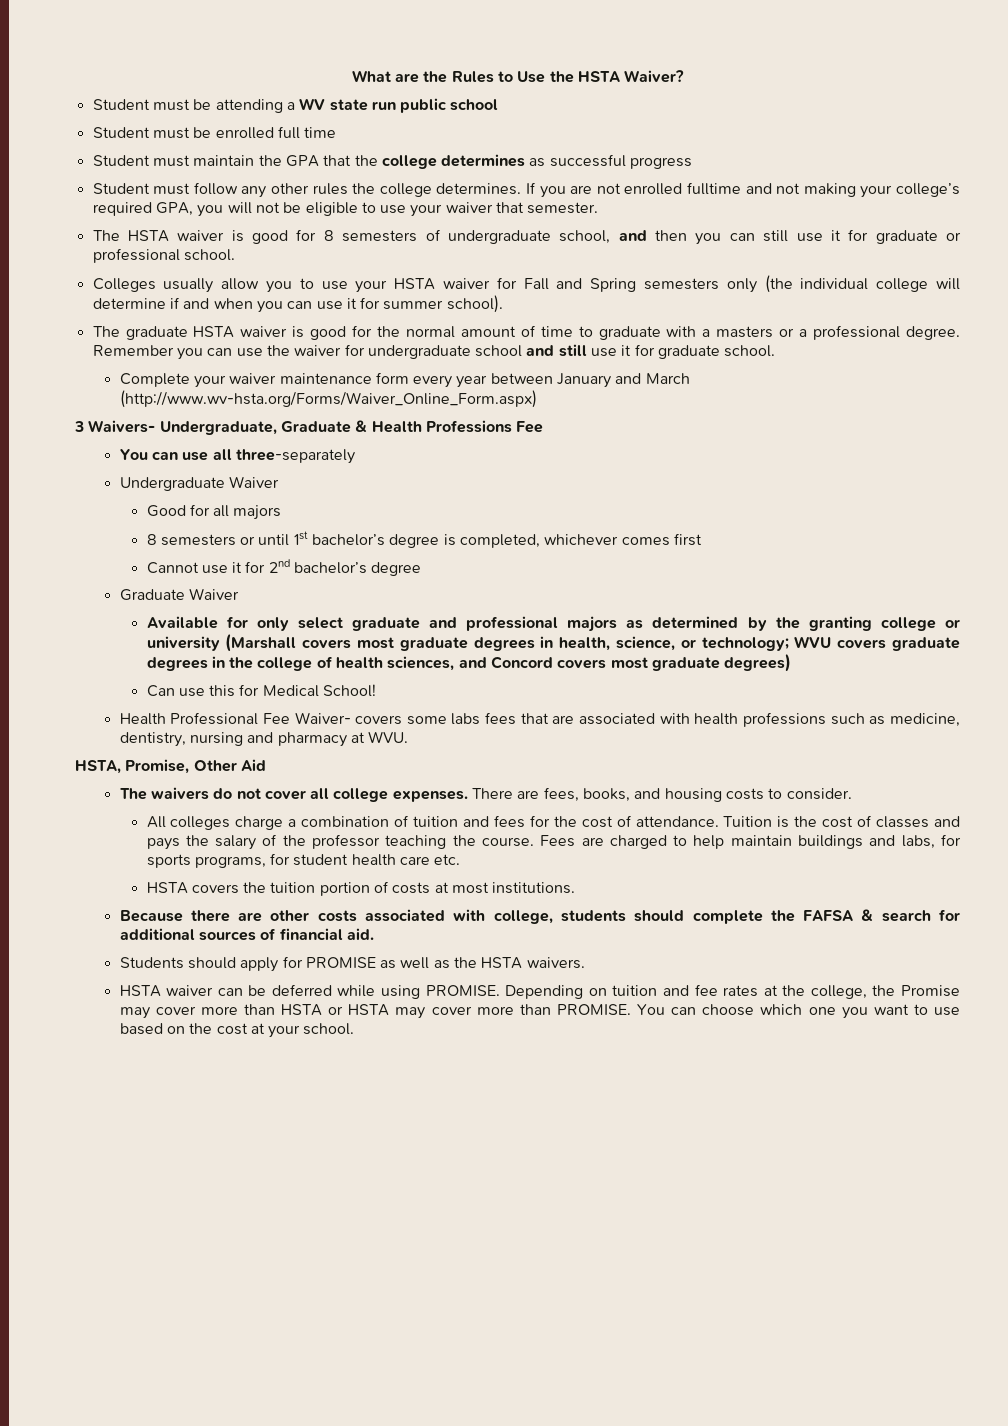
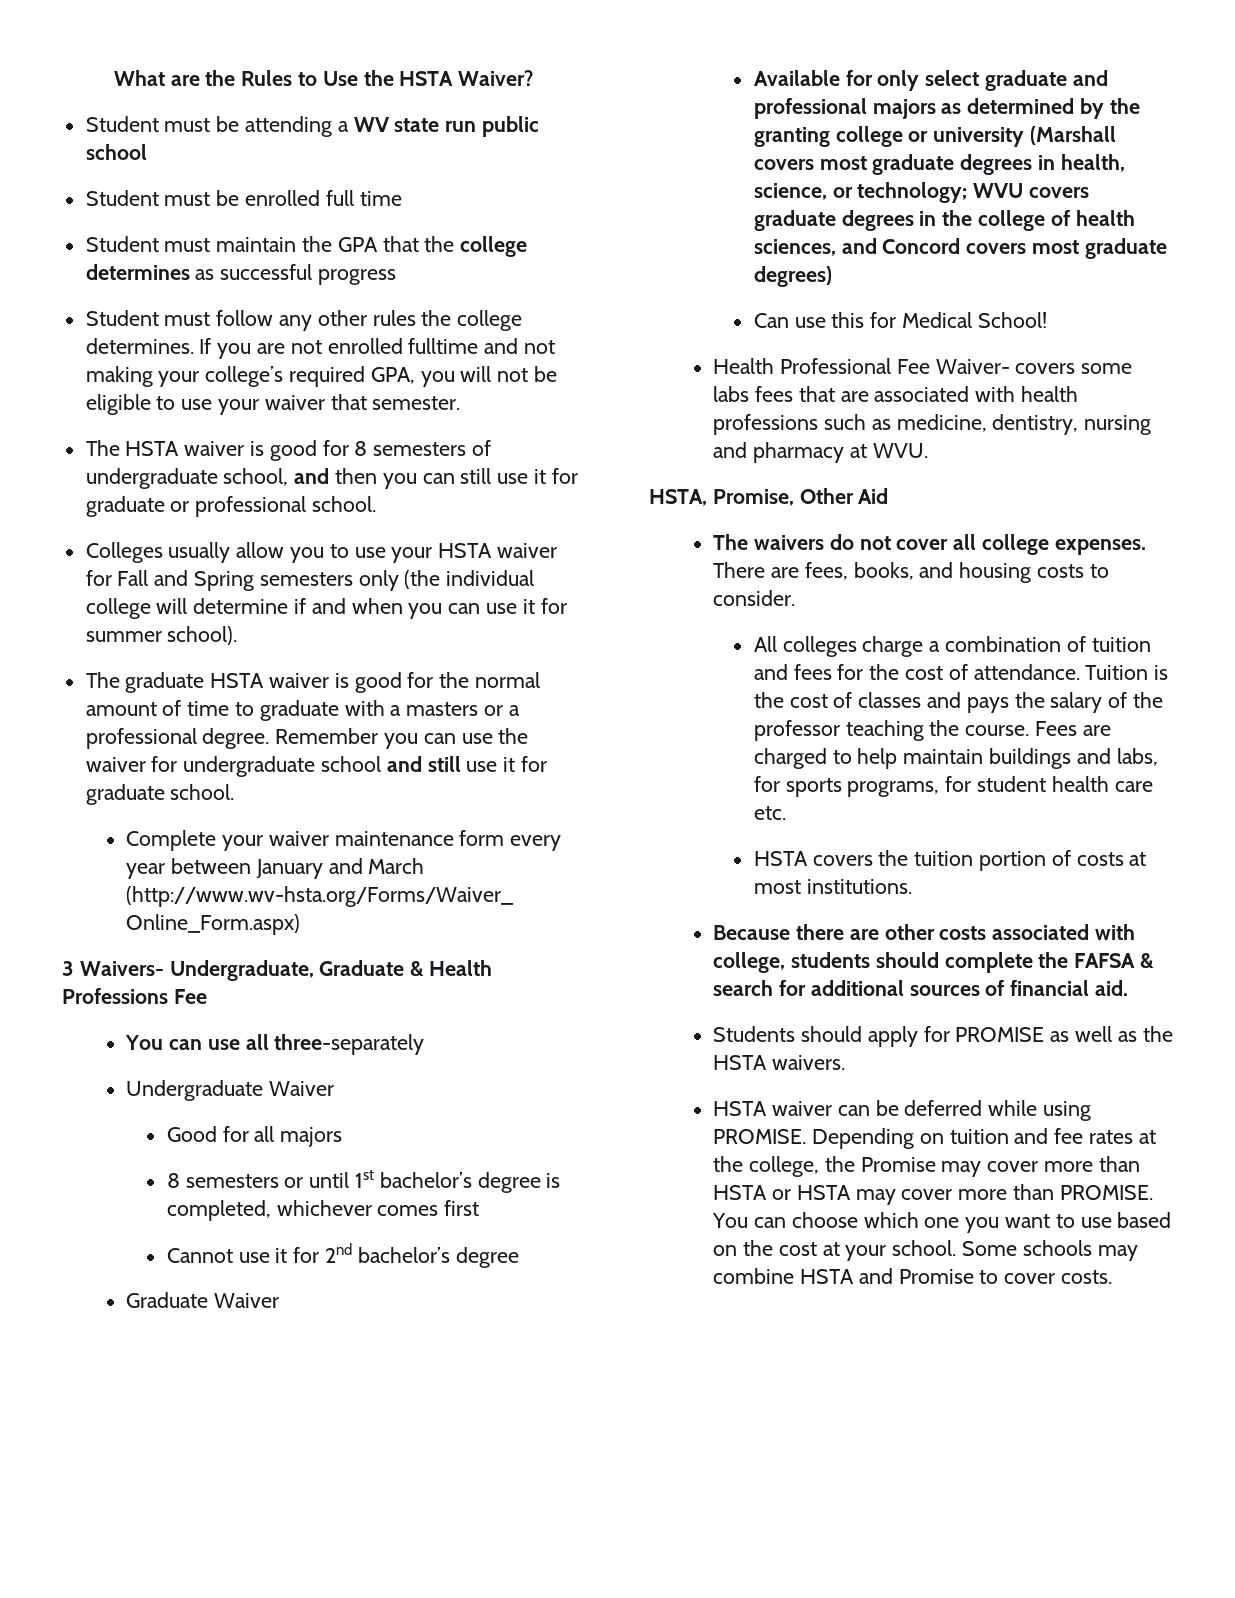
(355, 1029) none -> [962,1240,1138,1261] [713,1268,1113,1284] Some schools may combine HSTA and Promise to cover costs.

